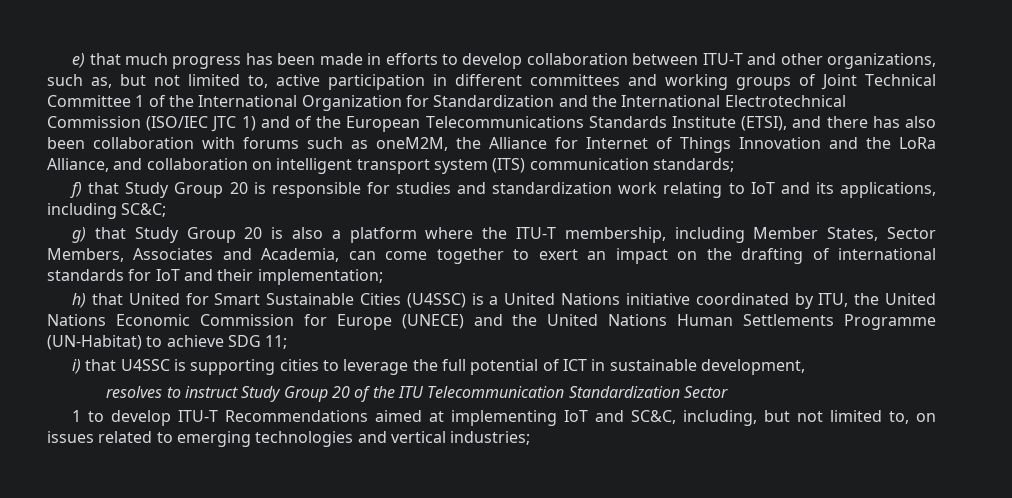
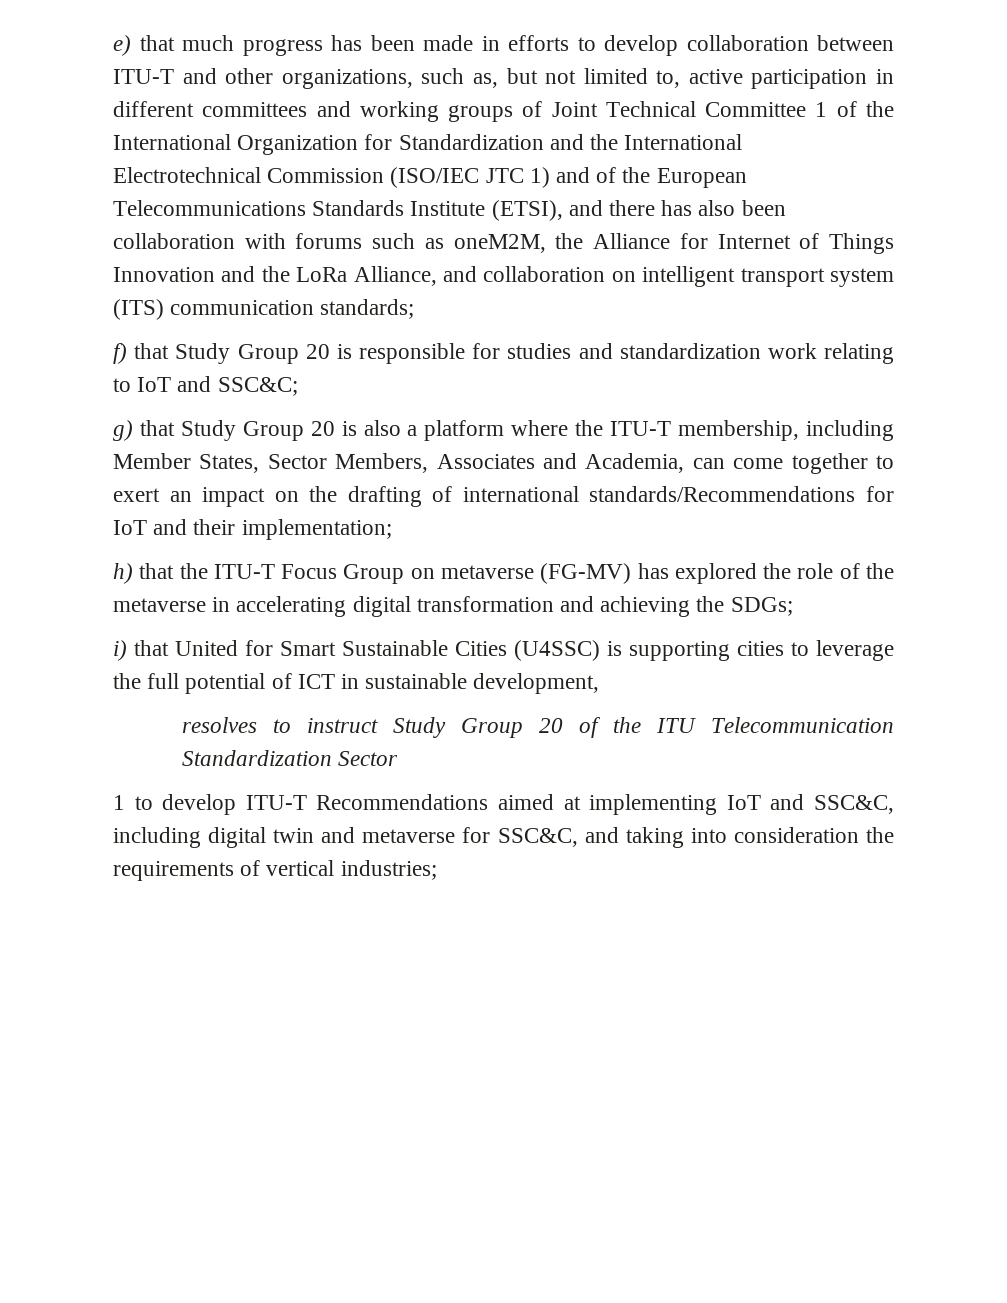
[815,182,936,198] [47,203,167,219] its applications, including SC&C; -> [217,377,298,396] SSC&C;
[47,269,124,281] standards -> [589,486,856,502] standards/Recommendations
(123, 299) none -> [179,563,895,584] [113,596,793,617] [113,640,169,661] the ITU-T Focus Group on metaverse (FG-MV) has explored the role of the metaverse in accelerating digital transformation and achieving the SDGs; // i) that
[489,293,937,309] [47,314,936,330] [47,335,288,350] [72,359,187,374] a United Nations initiative coordinated by ITU, the United Nations Economic Commission for Europe (UNECE) and the United Nations Human Settlements Programme (UN-Habitat) to achieve SDG 11; // i) that U4SSC is -> (622, 648) none
[631,410,936,426] [47,431,387,447] SC&C, including, but not limited to, on issues related to emerging technologies and -> [814,795,895,814] [113,827,894,848] [113,860,261,881] SSC&C, including digital twin and metaverse for SSC&C, and taking into consideration the requirements of

